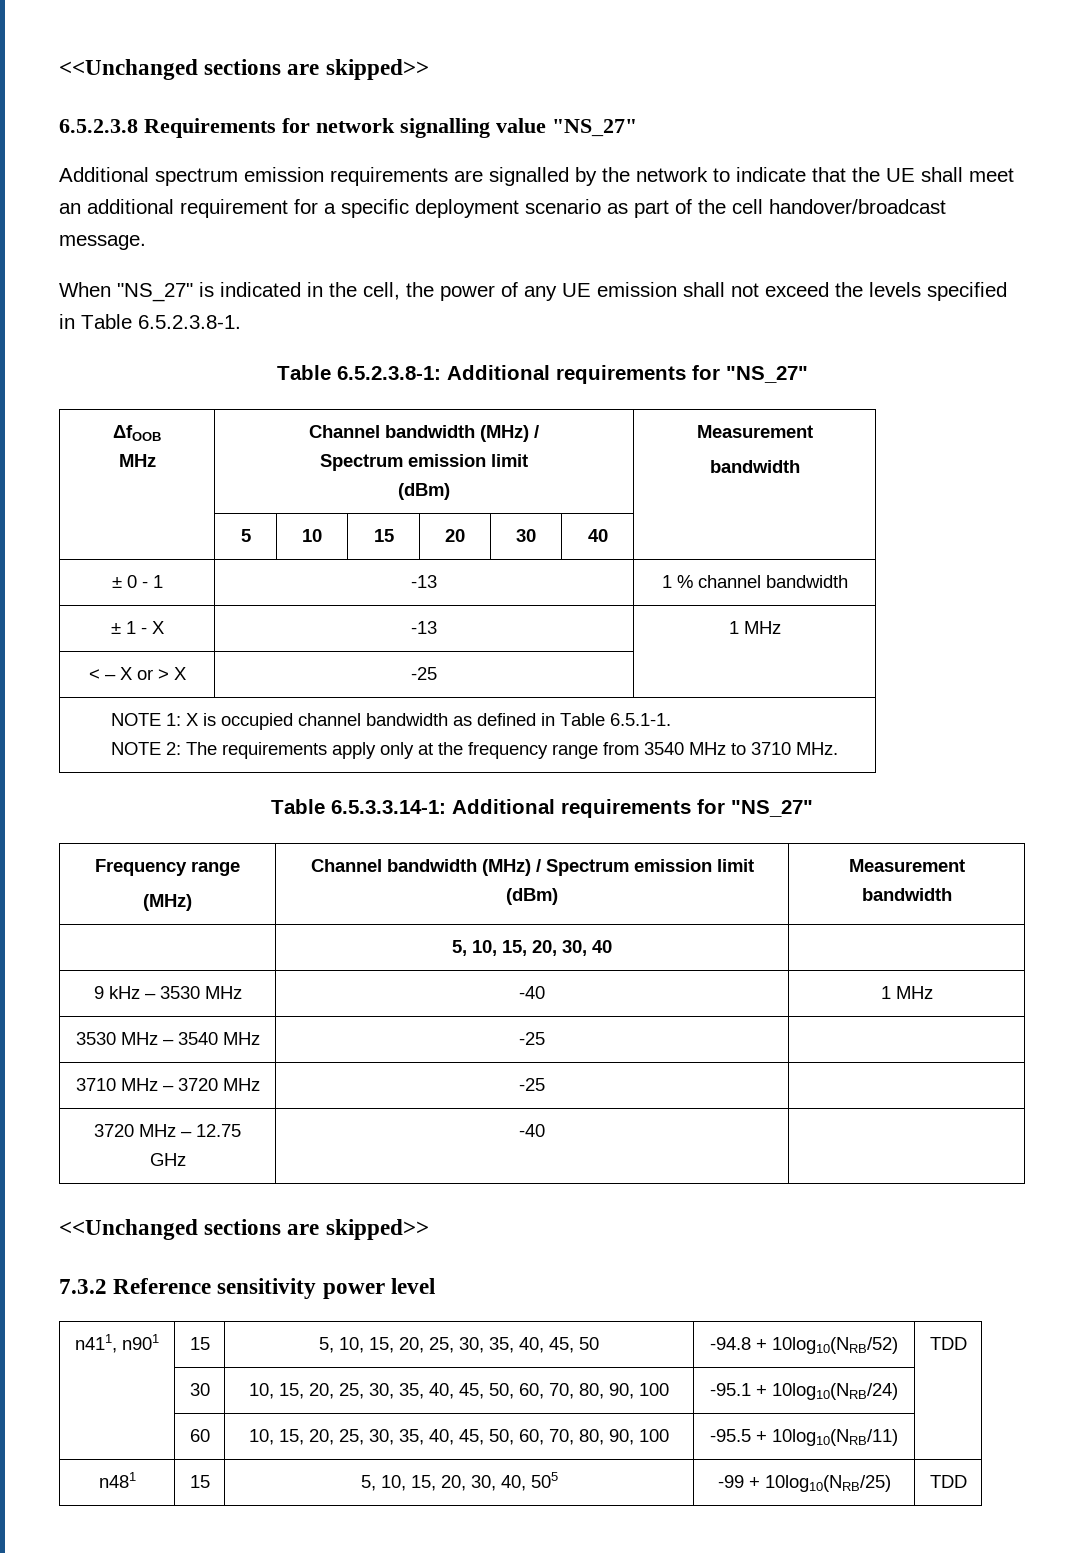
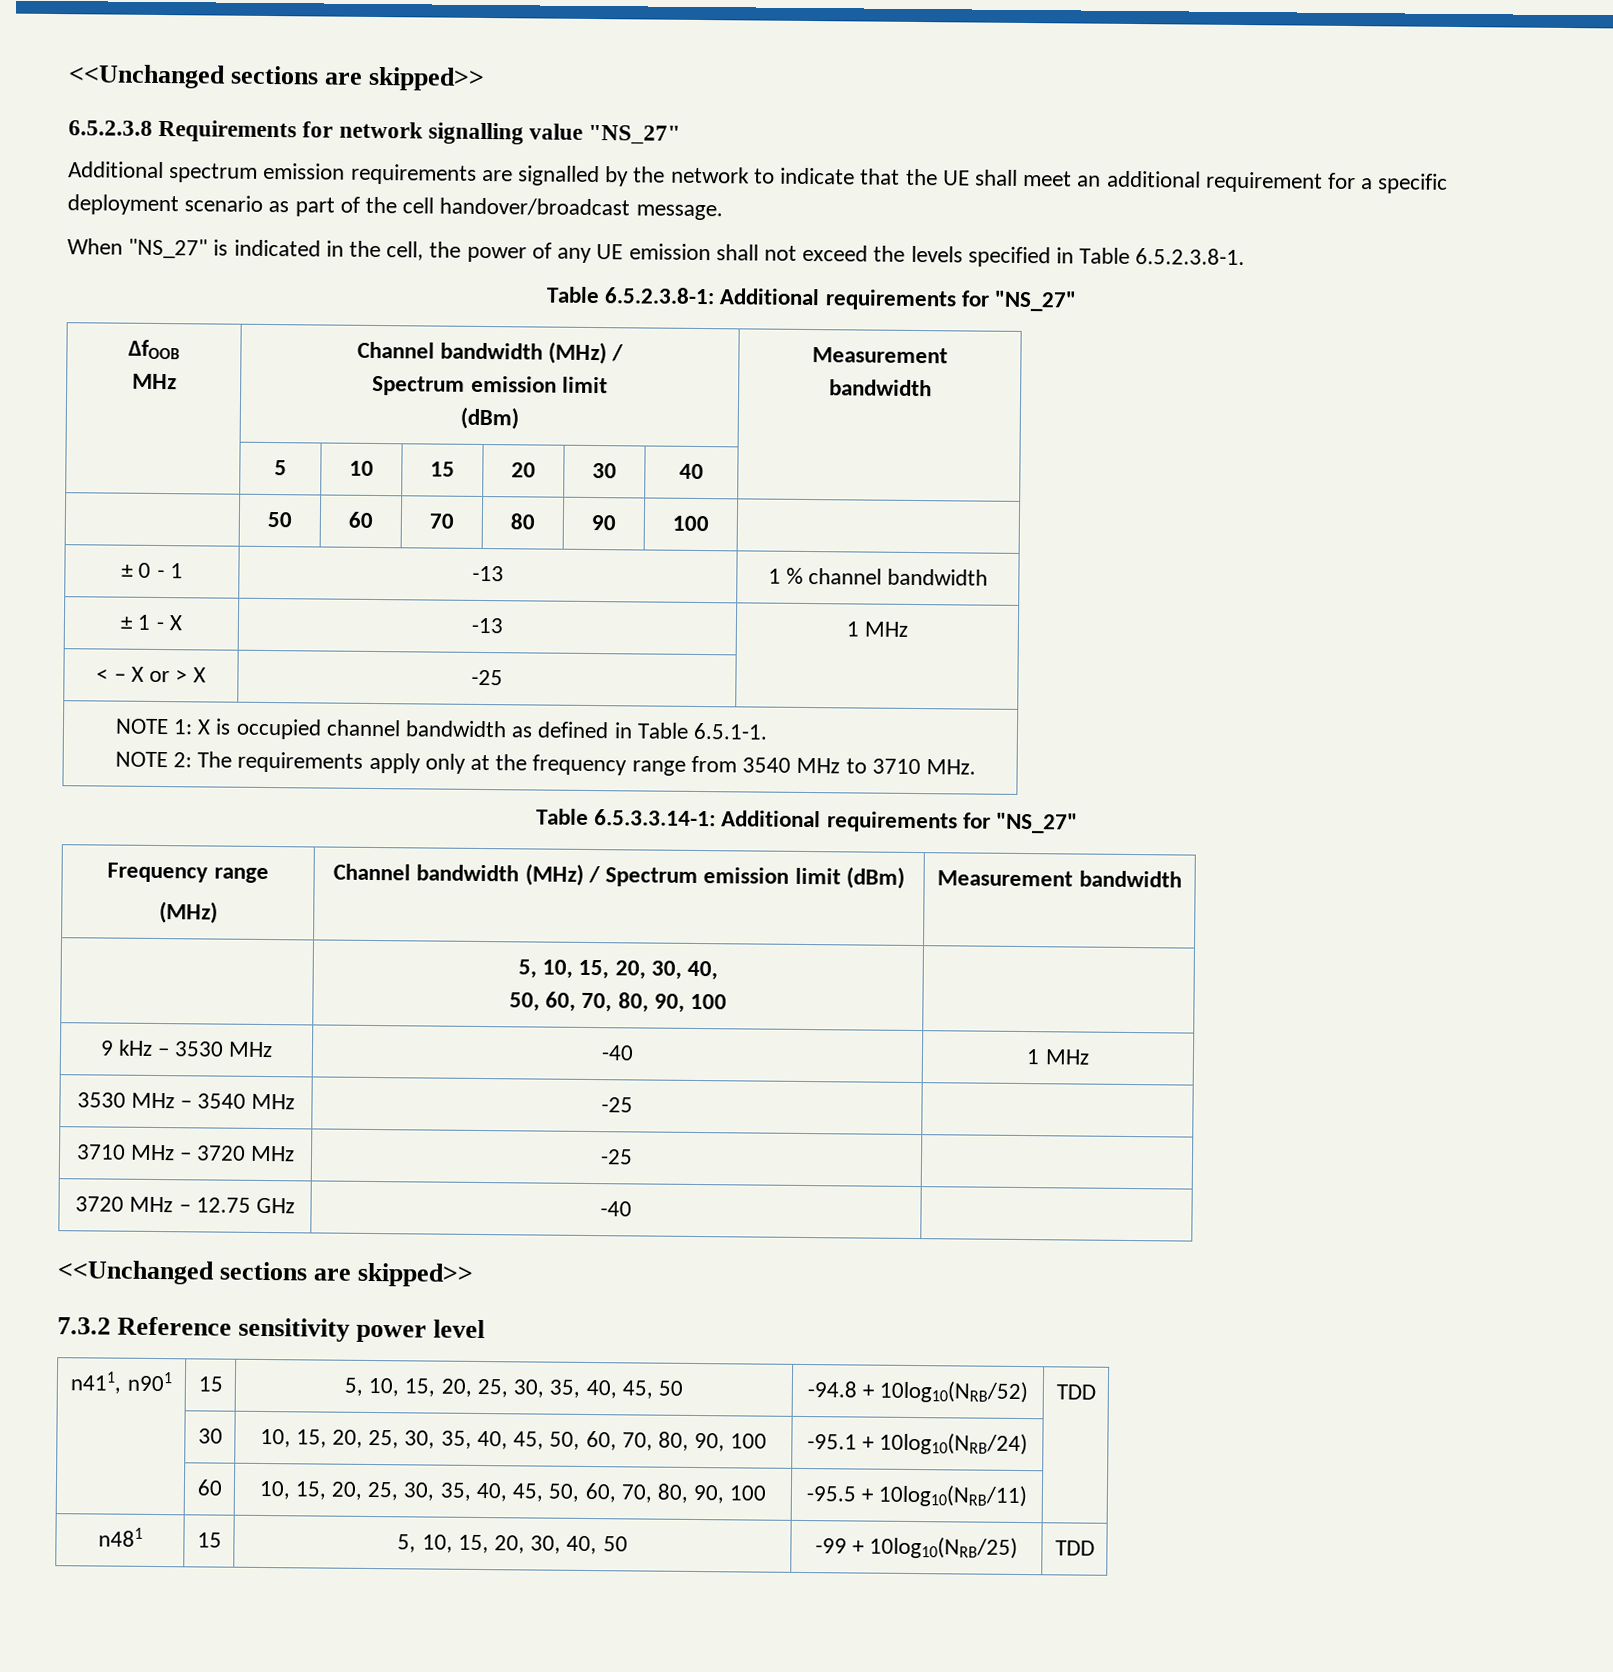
(608, 535) none -> [267,512,292,528] [348,511,373,528] [429,513,454,529] [510,513,535,530] [591,515,616,531] [672,515,709,532] // | 50 | 60 | 70 | 80 | 90 | 100 |
[592,940,612,953] 40 -> [687,960,719,981] [508,991,728,1013] 40, // 50, 60, 70, 80, 90, 100
[530,1472,558,1488] 505 -> [602,1536,628,1552] 50

